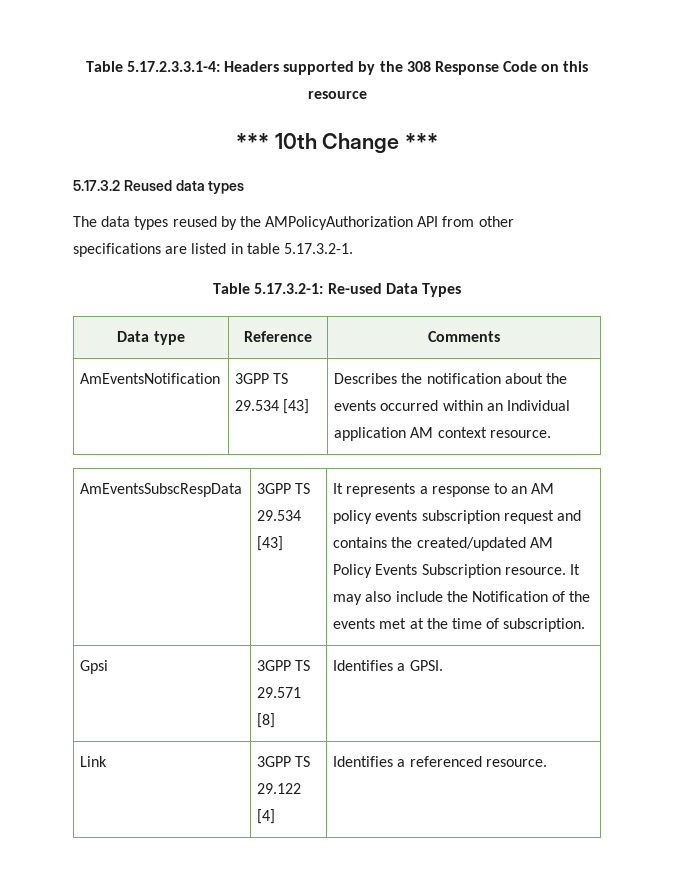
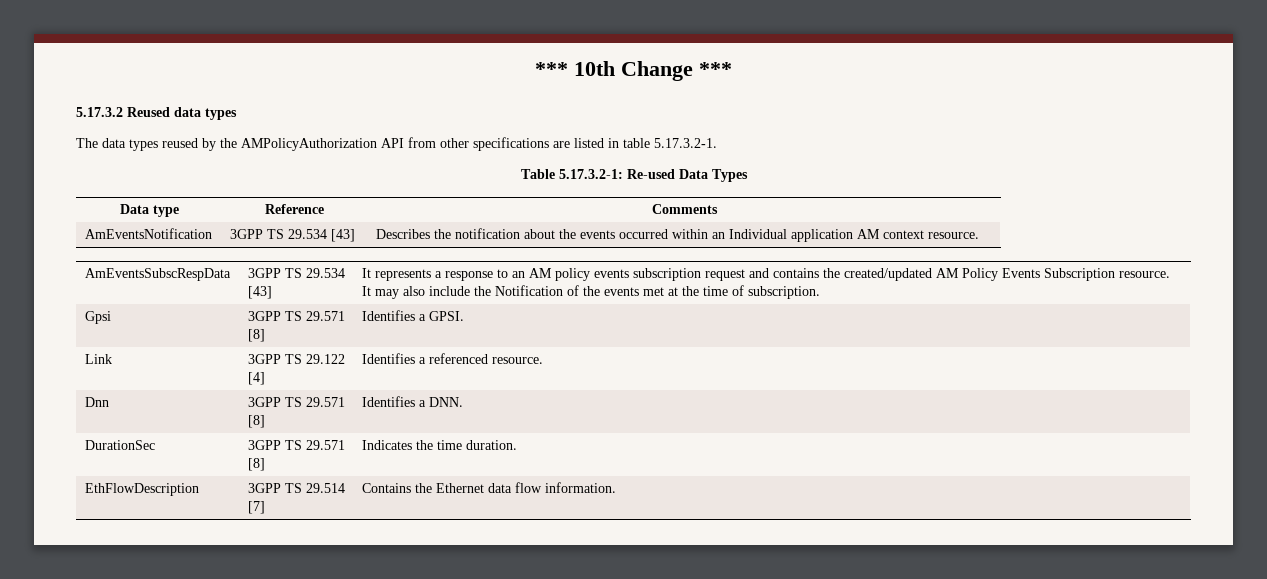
[85,61,589,75] [307,91,367,99] Table 5.17.2.3.3.1-4: Headers supported by the 308 Response Code on this resource // -> (535, 69) none
(547, 763) none -> [84,397,109,407] [247,397,345,407] [247,415,265,428] [361,396,463,407] [84,440,155,450] [247,440,345,450] [247,458,265,471] [361,440,517,450] [84,483,199,496] [247,483,345,493] [247,501,265,514] [361,482,616,493] // Dnn | 3GPP TS 29.571 [8] | Identifies a DNN. // DurationSec | 3GPP TS 29.571 [8] | Indicates the time duration. // EthFlowDescription | 3GPP TS 29.514 [7] | Contains the Ethernet data flow information.

